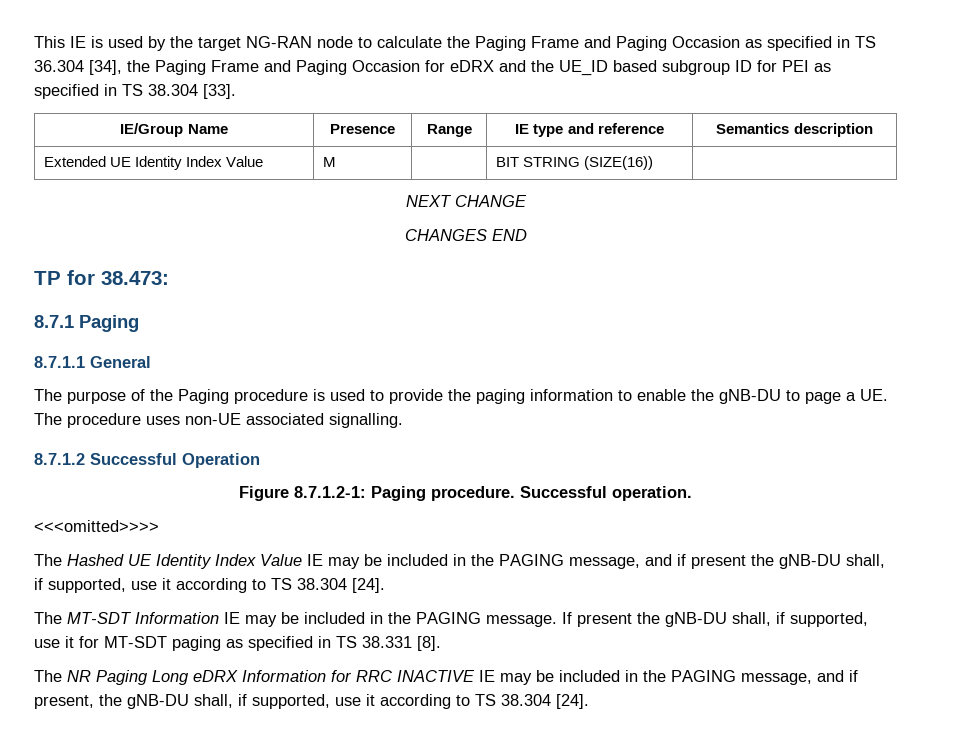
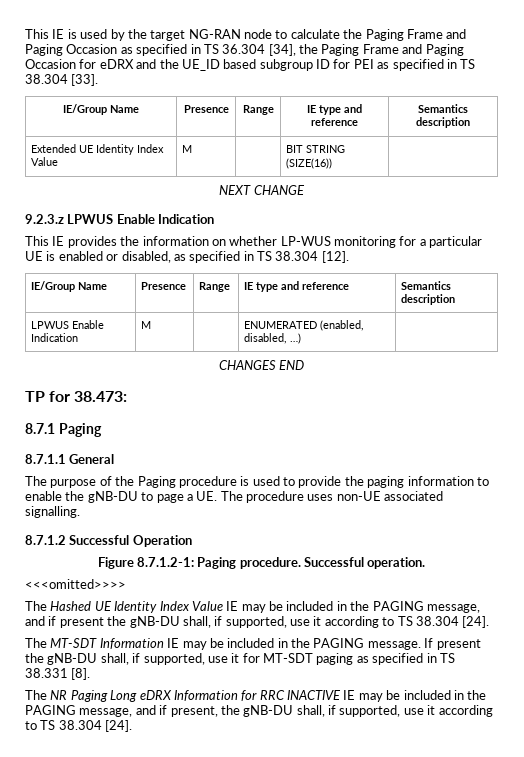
(527, 201) none -> [25,214,215,224] [25,236,483,248] [25,251,349,263] [31,281,108,292] [141,282,187,290] [199,282,231,292] [244,281,350,292] [401,281,452,290] [401,294,456,305] [31,320,105,329] [31,333,79,342] [141,321,152,329] [244,320,365,331] [244,333,302,344] // 9.2.3.z LPWUS Enable Indication // This IE provides the information on whether LP-WUS monitoring for a particular UE is enabled or disabled, as specified in TS 38.304 [12]. // IE/Group Name | Presence | Range | IE type and reference | Semantics description // LPWUS Enable Indication | M | | ENUMERATED (enabled, disabled, …) |

